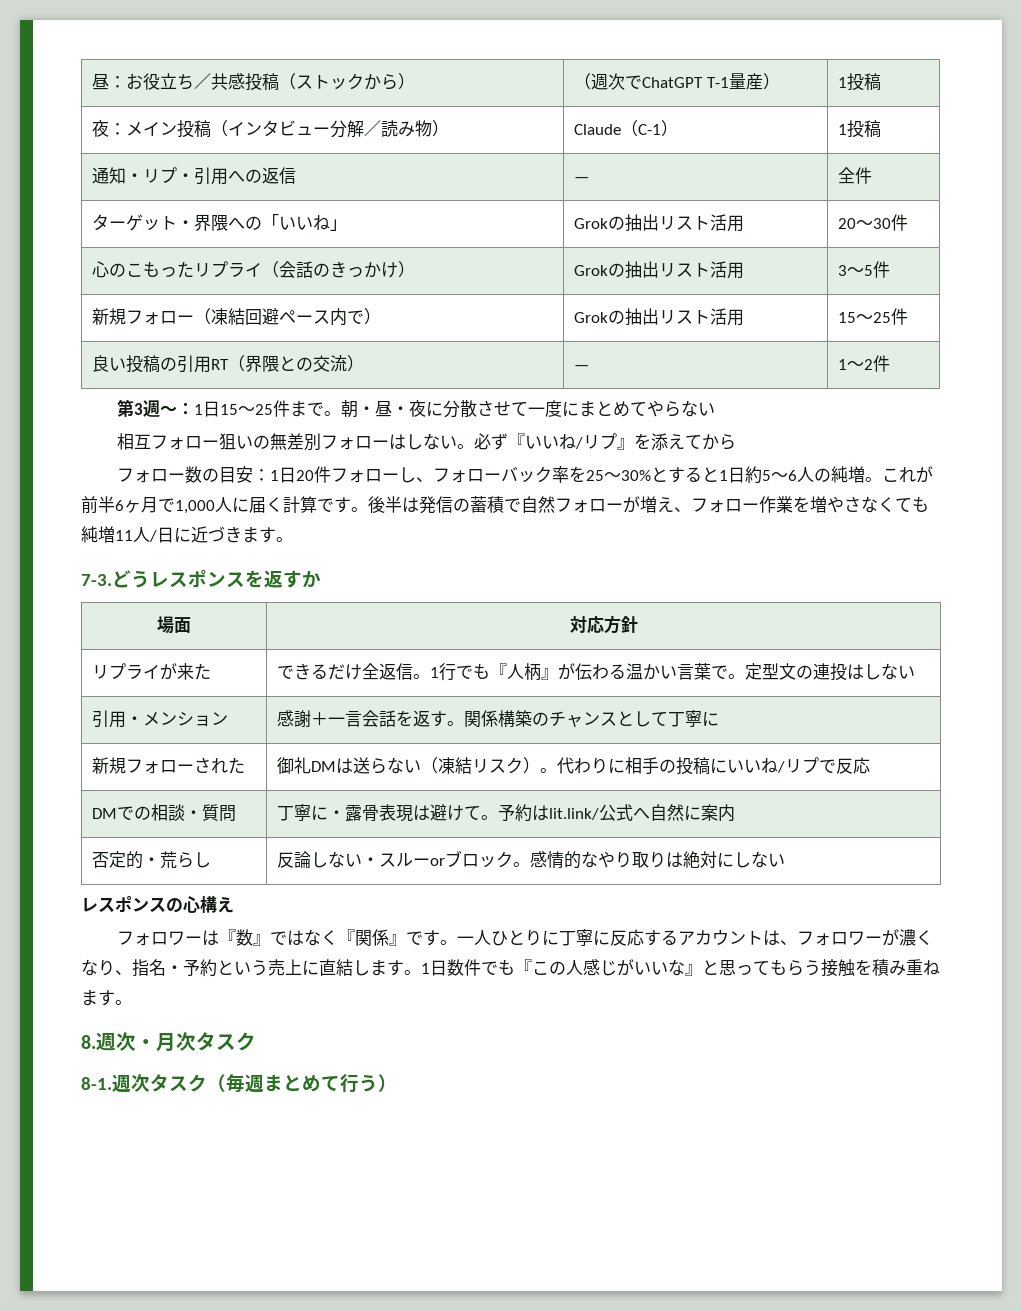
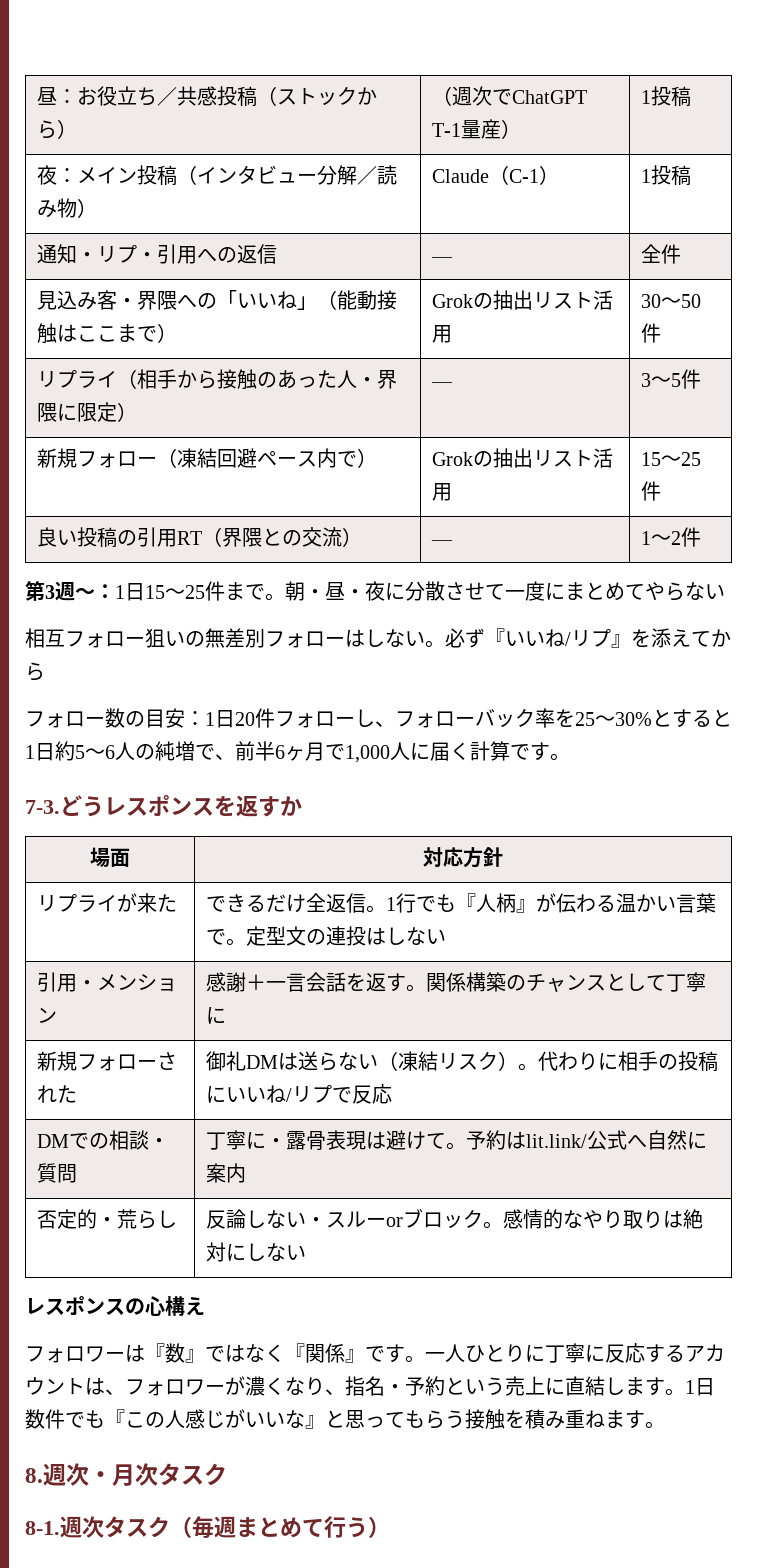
[92,214,178,231] ターゲット -> [37,290,118,310] 見込み客
[574,214,745,232] [838,214,909,231] [92,261,416,278] [574,261,745,279] | Grokの抽出リスト活用 | 20〜30件 // 心のこもったリプライ（会話のきっかけ） | Grokの抽出リスト活用 -> [317,290,398,310] [37,323,178,344] [432,290,614,310] [432,325,453,343] [641,294,702,308] [641,323,662,343] [37,369,398,390] [37,402,138,422] [431,382,454,387] （能動接触はここまで） | Grokの抽出リスト活用 | 30〜50件 // リプライ（相手から接触のあった人・界隈に限定） | —
[864,466,933,483] 。これが -> [195,744,235,760] で、
[368,496,929,514] [81,526,293,543] 後半は発信の蓄積で自然フォローが増え、フォロー作業を増やさなくても純増11人/日に近づきます。 -> (570, 757) none

